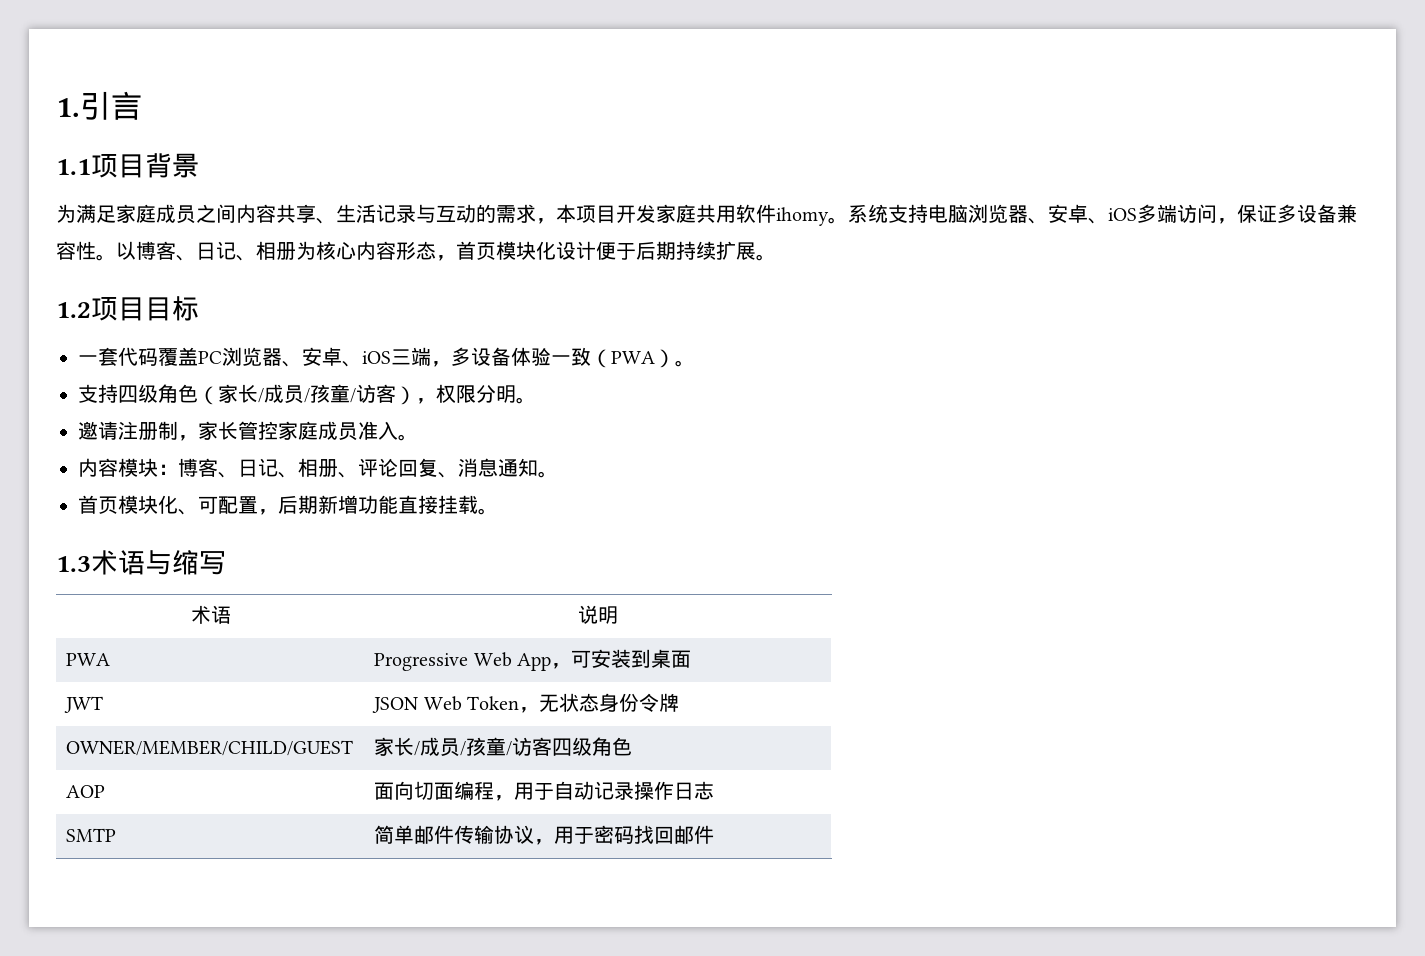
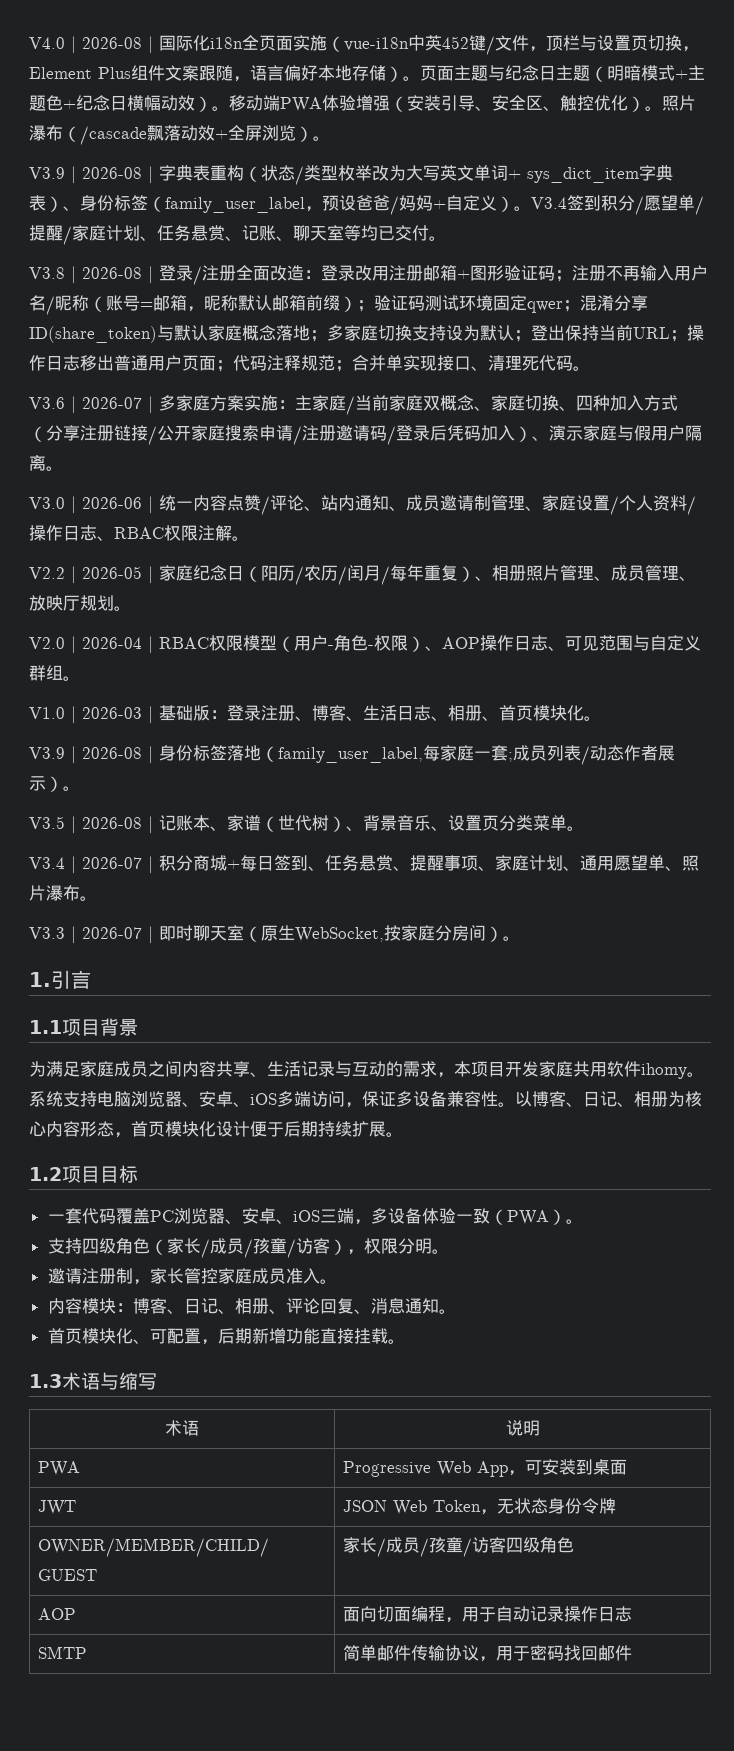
(56, 107) none -> [29,35,699,55] [29,65,705,82] [29,95,696,112] [29,125,330,145] [29,165,673,185] [29,195,704,215] [29,225,446,245] [29,265,708,285] [29,295,648,315] [29,325,704,343] [29,355,590,372] [29,395,678,415] [29,425,702,445] [29,455,63,471] [29,495,696,515] [29,525,249,541] [29,564,696,585] [29,595,131,611] [29,634,701,654] [29,665,80,681] [29,705,601,724] [29,745,675,765] [29,776,80,792] [29,815,584,834] [29,855,699,874] [29,885,97,901] [29,925,520,944] V4.0 | 2026-08 | 国际化i18n全页面实施（vue-i18n中英452键/文件，顶栏与设置页切换，Element Plus组件文案跟随，语言偏好本地存储）。页面主题与纪念日主题（明暗模式+主题色+纪念日横幅动效）。移动端PWA体验增强（安装引导、安全区、触控优化）。照片瀑布（/cascade飘落动效+全屏浏览）。 // V3.9 | 2026-08 | 字典表重构（状态/类型枚举改为大写英文单词+ sys_dict_item字典表）、身份标签（family_user_label，预设爸爸/妈妈+自定义）。V3.4签到积分/愿望单/提醒/家庭计划、任务悬赏、记账、聊天室等均已交付。 // V3.8 | 2026-08 | 登录/注册全面改造：登录改用注册邮箱+图形验证码；注册不再输入用户名/昵称（账号=邮箱，昵称默认邮箱前缀）；验证码测试环境固定qwer；混淆分享ID(share_token)与默认家庭概念落地；多家庭切换支持设为默认；登出保持当前URL；操作日志移出普通用户页面；代码注释规范；合并单实现接口、清理死代码。 // V3.6 | 2026-07 | 多家庭方案实施：主家庭/当前家庭双概念、家庭切换、四种加入方式（分享注册链接/公开家庭搜索申请/注册邀请码/登录后凭码加入）、演示家庭与假用户隔离。 // V3.0 | 2026-06 | 统一内容点赞/评论、站内通知、成员邀请制管理、家庭设置/个人资料/操作日志、RBAC权限注解。 // V2.2 | 2026-05 | 家庭纪念日（阳历/农历/闰月/每年重复）、相册照片管理、成员管理、放映厅规划。 // V2.0 | 2026-04 | RBAC权限模型（用户-角色-权限）、AOP操作日志、可见范围与自定义群组。 // V1.0 | 2026-03 | 基础版：登录注册、博客、生活日志、相册、首页模块化。 // V3.9 | 2026-08 | 身份标签落地（family_user_label,每家庭一套;成员列表/动态作者展示）。 // V3.5 | 2026-08 | 记账本、家谱（世代树）、背景音乐、设置页分类菜单。 // V3.4 | 2026-07 | 积分商城+每日签到、任务悬赏、提醒事项、家庭计划、通用愿望单、照片瀑布。 // V3.3 | 2026-07 | 即时聊天室（原生WebSocket,按家庭分房间）。 //

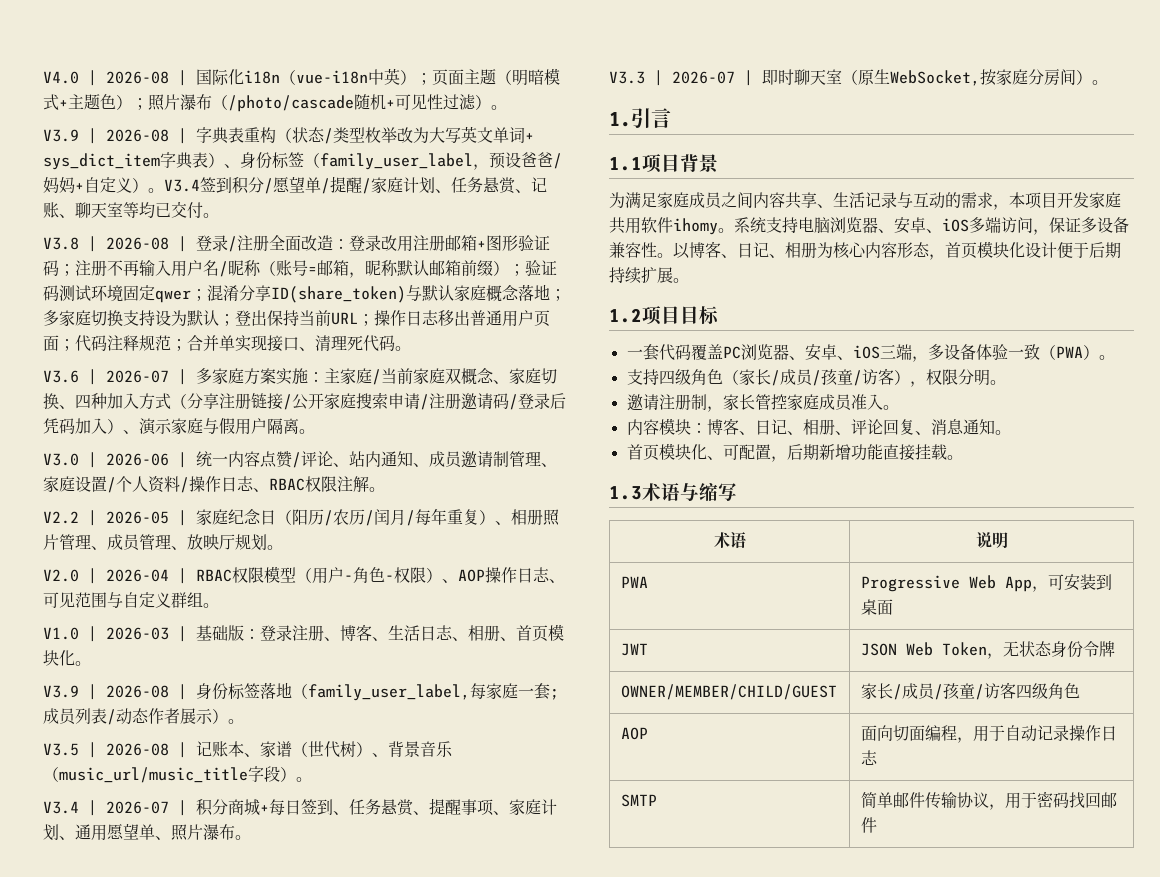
[242,35,699,55] [29,65,556,82] 全页面实施（vue-i18n中英452键/文件，顶栏与设置页切换，Element Plus组件文案跟随，语言偏好本地存储）。页面主题与纪念日 -> [280,68,464,86] （vue-i18n中英）；页面
[63,95,696,112] [29,125,296,145] +纪念日横幅动效）。移动端PWA体验增强（安装引导、安全区、触控优化）。照片瀑布（/cascade飘落动效+全屏浏览 -> [116,94,476,112] ）；照片瀑布（/photo/cascade随机+可见性过滤
[431,815,567,831] 、设置页分类菜单 -> [43,766,296,783] （music_url/music_title字段）

